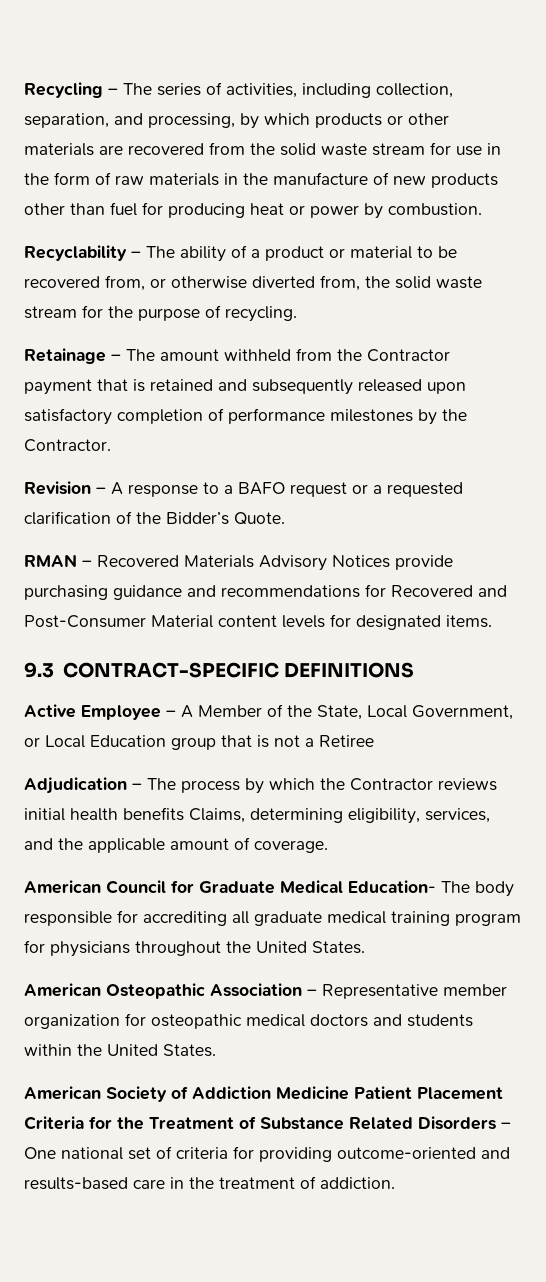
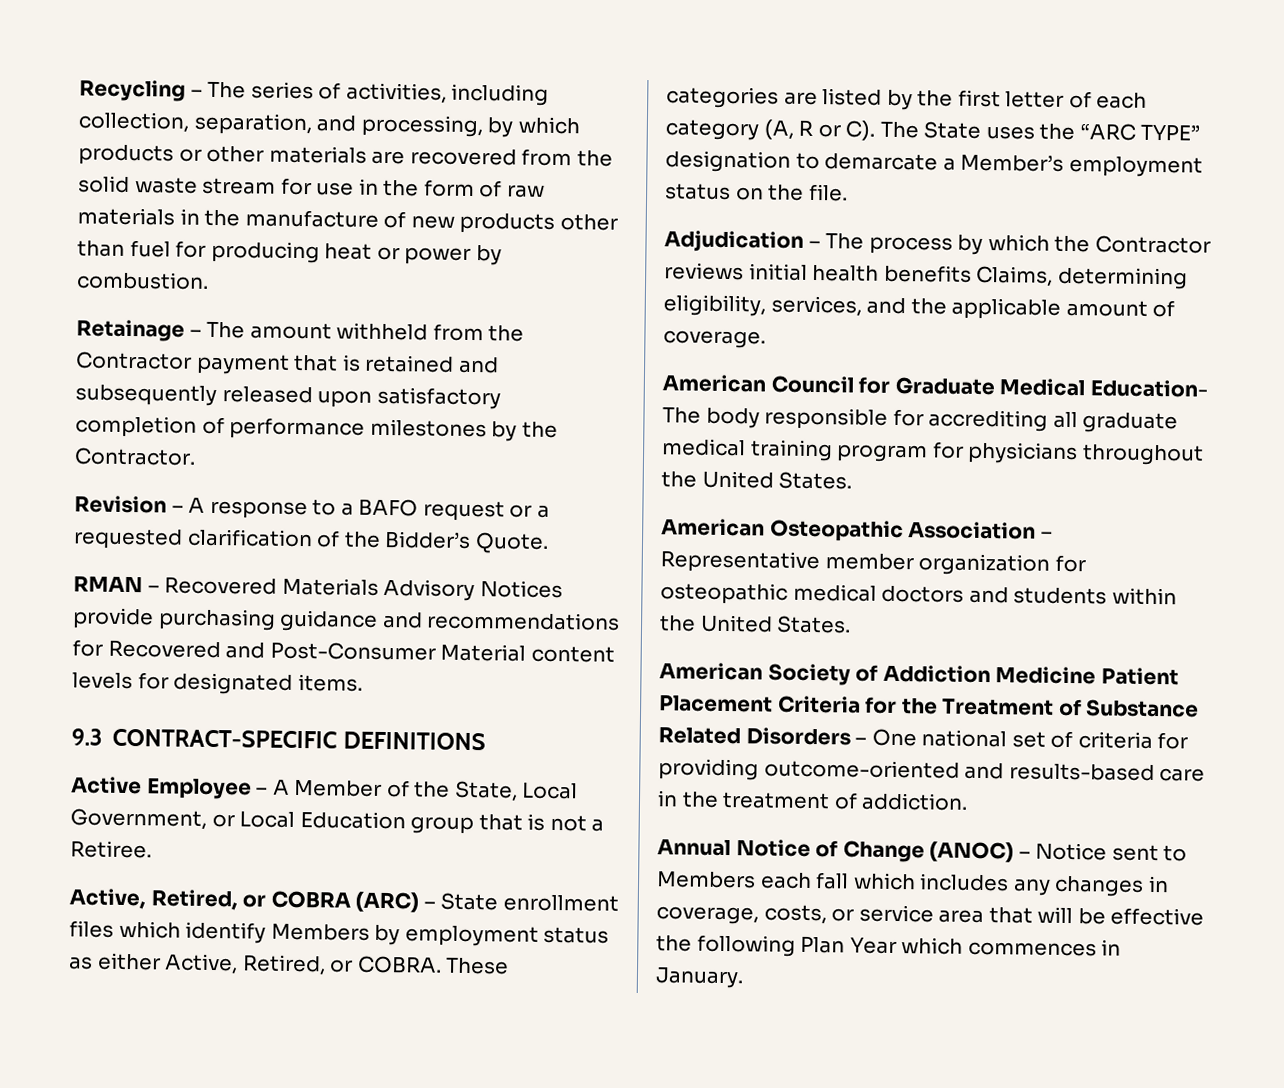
[24,245,457,262] [24,275,482,291] [24,305,297,322] // Recyclability – The ability of a product or material to be recovered from, or otherwise diverted from, the solid waste stream for the purpose of recycling. -> (209, 280) none
[319,735,374,747] Retiree -> [70,840,152,859] [69,888,619,913] [69,920,610,947] [68,952,510,976] [666,86,1148,111] [665,119,1201,141] [665,150,1203,178] [665,183,848,202] Retiree. // Active, Retired, or COBRA (ARC) – State enrollment files which identify Members by employment status as either Active, Retired, or COBRA. These categories are listed by the first letter of each category (A, R or C). The State uses the “ARC TYPE” designation to demarcate a Member’s employment status on the file.
(395, 1183) none -> [657,839,1188,863] [656,871,1169,897] [656,904,1205,926] [656,934,1122,957] [655,967,744,989] // Annual Notice of Change (ANOC) – Notice sent to Members each fall which includes any changes in coverage, costs, or service area that will be effective the following Plan Year which commences in January.

